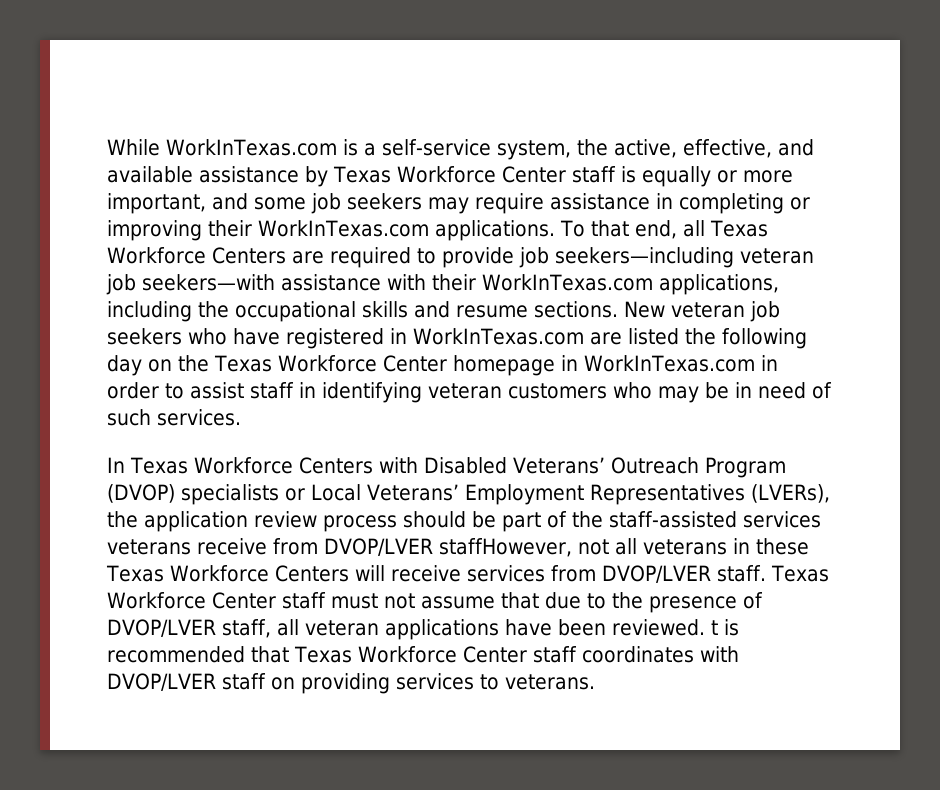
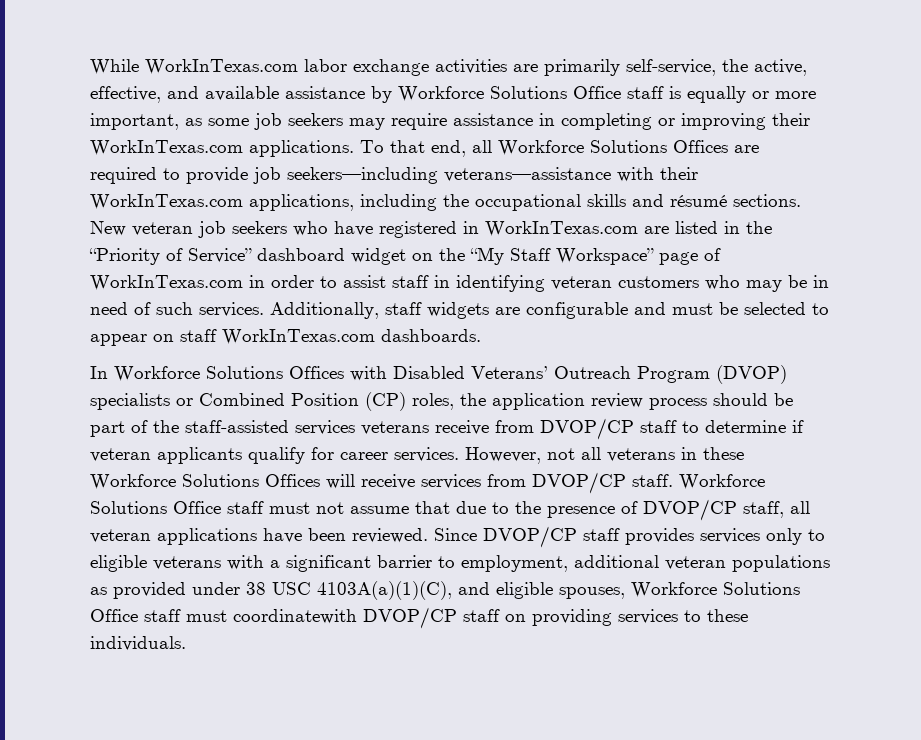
[342,139,571,160] is a self-service system, -> [304,59,716,76] labor exchange activities are primarily self-service,
[333,166,566,183] Texas Workforce Center -> [398,86,621,102] Workforce Solutions Office
[212,193,248,210] and -> [185,118,202,126] as
[709,220,768,237] [107,247,286,264] Texas Workforce Centers -> [498,140,728,156] Workforce Solutions Offices
[739,248,814,264] [106,274,381,295] veteran job seekers—with assistance -> [444,167,611,182] veterans—assistance
[456,305,528,318] resume -> [670,195,727,207] résumé
[684,328,807,349] [107,355,578,376] the following day on the Texas Workforce Center homepage in -> [724,221,772,234] [89,247,721,265] in the “Priority of Service” dashboard widget on the “My Staff Workspace” page of
[107,457,373,474] // In Texas Workforce Centers -> [270,302,829,319] [90,329,481,346] [90,366,344,382] Additionally, staff widgets are configurable and must be selected to appear on staff WorkInTexas.com dashboards. // In Workforce Solutions Offices
[311,484,830,505] Local Veterans’ Employment Representatives (LVERs), -> [199,392,454,411] Combined Position (CP) roles,
[324,538,572,557] DVOP/LVER staffHowever, -> [540,418,804,440] [90,447,541,464] DVOP/CP staff to determine if veteran applicants qualify for career services. However,
[106,565,349,582] Texas Workforce Centers -> [90,474,320,490] Workforce Solutions Offices
[601,565,829,583] [107,592,276,609] DVOP/LVER staff. Texas Workforce Center -> [532,472,765,494] [90,501,221,514] DVOP/CP staff. Workforce Solutions Office
[107,619,216,637] DVOP/LVER -> [643,499,737,521] DVOP/CP
[710,619,739,636] [107,646,739,663] [107,673,216,691] t is recommended that Texas Workforce Center staff coordinates with DVOP/LVER -> [434,526,825,548] [90,555,830,572] [90,581,800,600] [90,607,457,629] Since DVOP/CP staff provides services only to eligible veterans with a significant barrier to employment, additional veteran populations as provided under 38 USC 4103A(a)(1)(C), and eligible spouses, Workforce Solutions Office staff must coordinatewith DVOP/CP
[504,674,595,690] veterans. -> [707,609,748,622] [90,636,186,651] these individuals.

